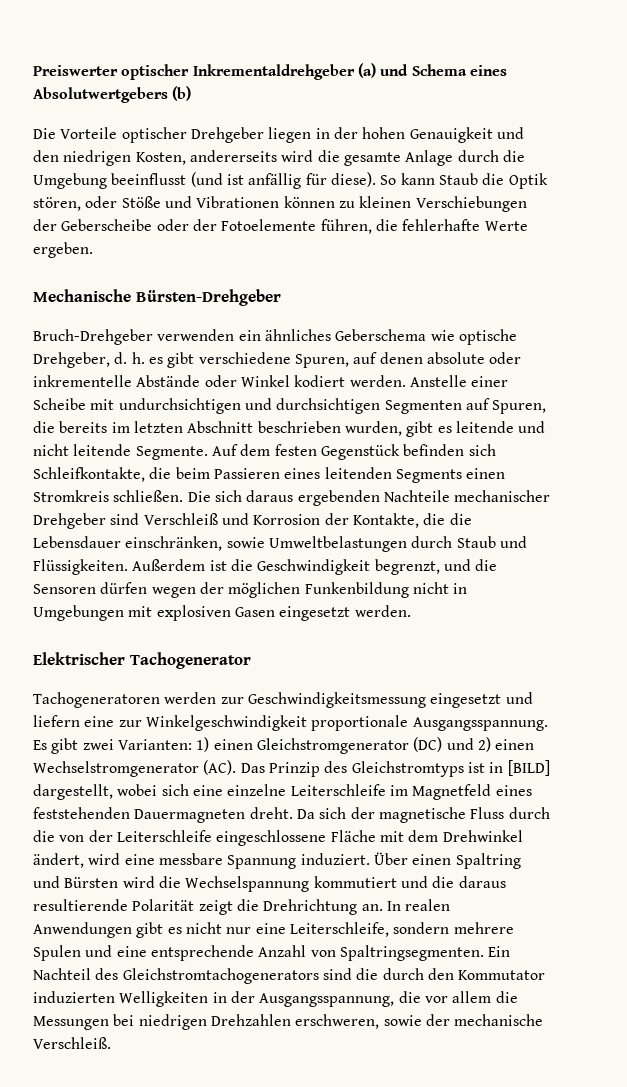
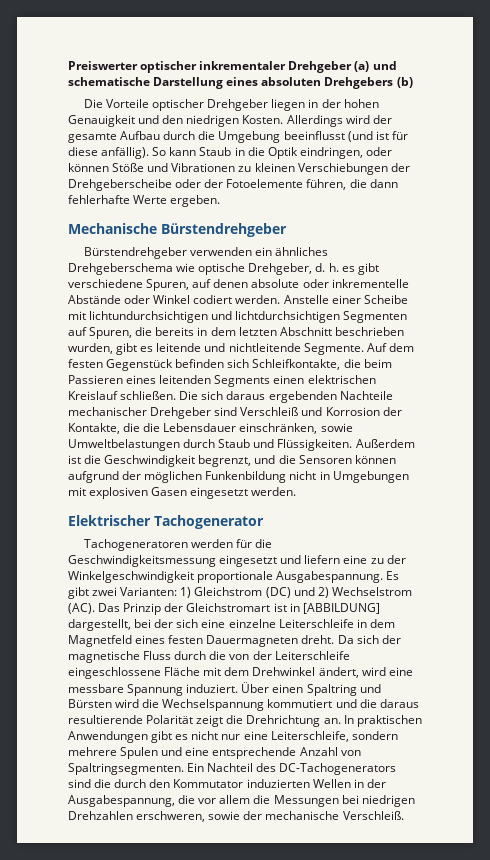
[192,63,507,80] [33,87,168,103] Inkrementaldrehgeber (a) und Schema eines Absolutwertgebers -> [199,61,397,73] [68,77,394,89] inkrementaler Drehgeber (a) und schematische Darstellung eines absoluten Drehgebers
[135,150,454,166] Kosten, andererseits wird die gesamte Anlage -> [242,115,392,127] [68,131,161,143] Kosten. Allerdings wird der gesamte Aufbau
[248,172,376,189] anfällig für diese). -> [391,131,408,140] [68,147,150,159] für diese anfällig).
(478, 179) none -> [234,147,245,156] in
[33,196,118,211] stören, oder -> [299,147,392,159] [68,163,109,172] eindringen, oder können
[283,196,335,208] können -> (236, 167) none
[61,219,153,231] Geberscheibe -> [68,179,172,191] Drehgeberscheibe
(398, 225) none -> [369,179,398,188] dann
[135,289,281,306] [33,329,153,345] Bürsten-Drehgeber // Bruch-Drehgeber -> [161,223,287,237] [83,247,187,259] Bürstendrehgeber // Bürstendrehgeber
[335,329,427,341] Geberschema -> [68,263,173,275] Drehgeberschema
[294,375,346,387] kodiert -> [193,295,233,304] codiert
[118,398,381,414] undurchsichtigen und durchsichtigen -> [89,311,341,323] lichtundurchsichtigen und lichtdurchsichtigen
[111,422,130,433] im -> [197,327,236,336] in dem
[33,444,132,456] nicht leitende -> [228,343,301,352] nichtleitende
[33,490,109,502] Stromkreis -> [307,375,376,384] [68,391,118,400] elektrischen Kreislauf
[100,582,196,598] dürfen wegen -> [354,455,396,464] [68,471,119,483] können aufgrund
[220,697,244,704] zur -> [236,539,273,548] für die
[118,720,142,727] zur -> [370,555,406,564] zu der
[412,717,548,731] Ausgangsspannung. -> [276,571,384,583] Ausgabespannung.
[213,738,409,754] einen Gleichstromgenerator -> [194,587,263,596] Gleichstrom
[495,739,535,750] [33,761,199,777] einen Wechselstromgenerator -> [331,587,412,596] Wechselstrom
[324,760,550,777] [33,784,158,800] des Gleichstromtyps ist in [BILD] dargestellt, wobei -> [164,603,380,614] [68,619,174,631] der Gleichstromart ist in [ABBILDUNG] dargestellt, bei der
[389,785,408,796] im -> [356,619,395,628] in dem
[33,807,130,819] feststehenden -> [168,635,204,644] festen
[405,899,451,911] realen -> [356,715,422,727] praktischen
[122,968,319,984] Gleichstromtachogenerators -> [279,763,397,775] DC-Tachogenerators
[119,991,395,1007] Welligkeiten in der Ausgangsspannung, -> [312,779,386,788] [68,795,175,807] Wellen in der Ausgabespannung,

